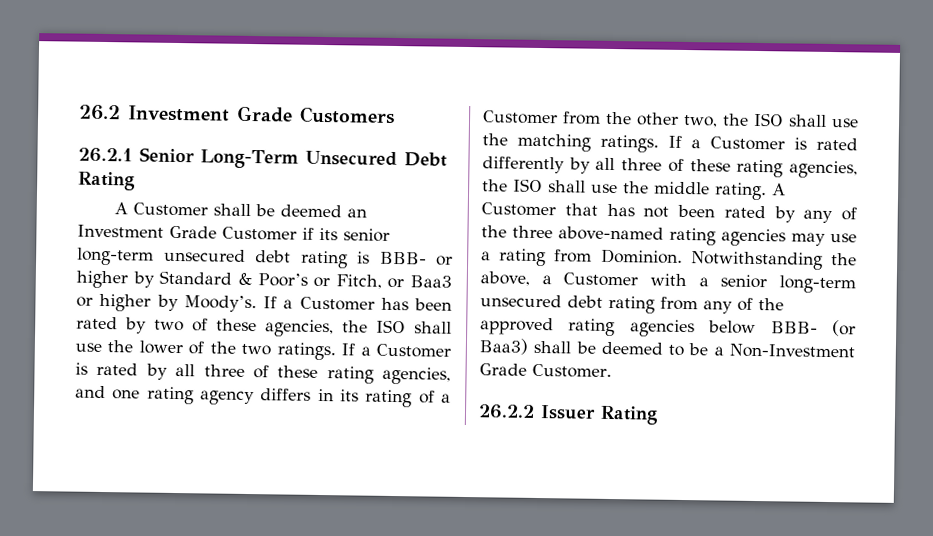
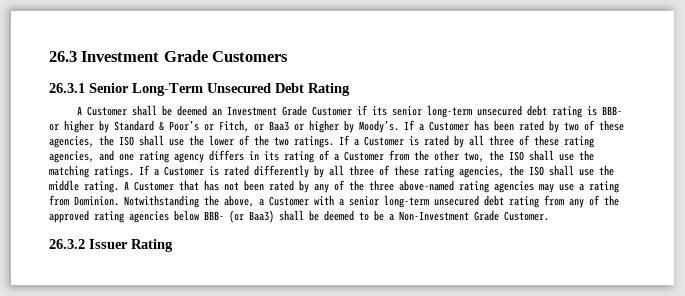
[79,104,121,121] 26.2 -> [49,51,77,62] 26.3
[78,147,133,163] 26.2.1 -> [49,83,85,93] 26.3.1
[478,404,535,419] 26.2.2 -> [49,239,85,249] 26.3.2

